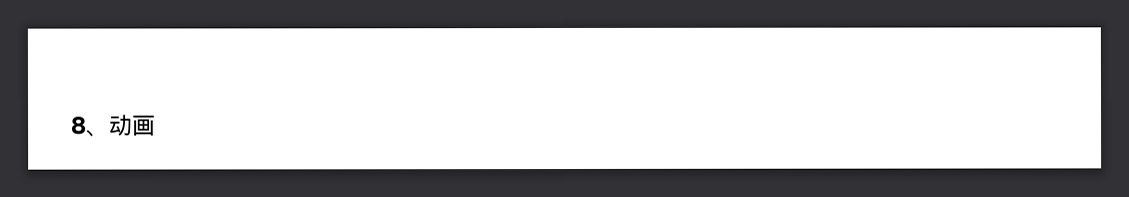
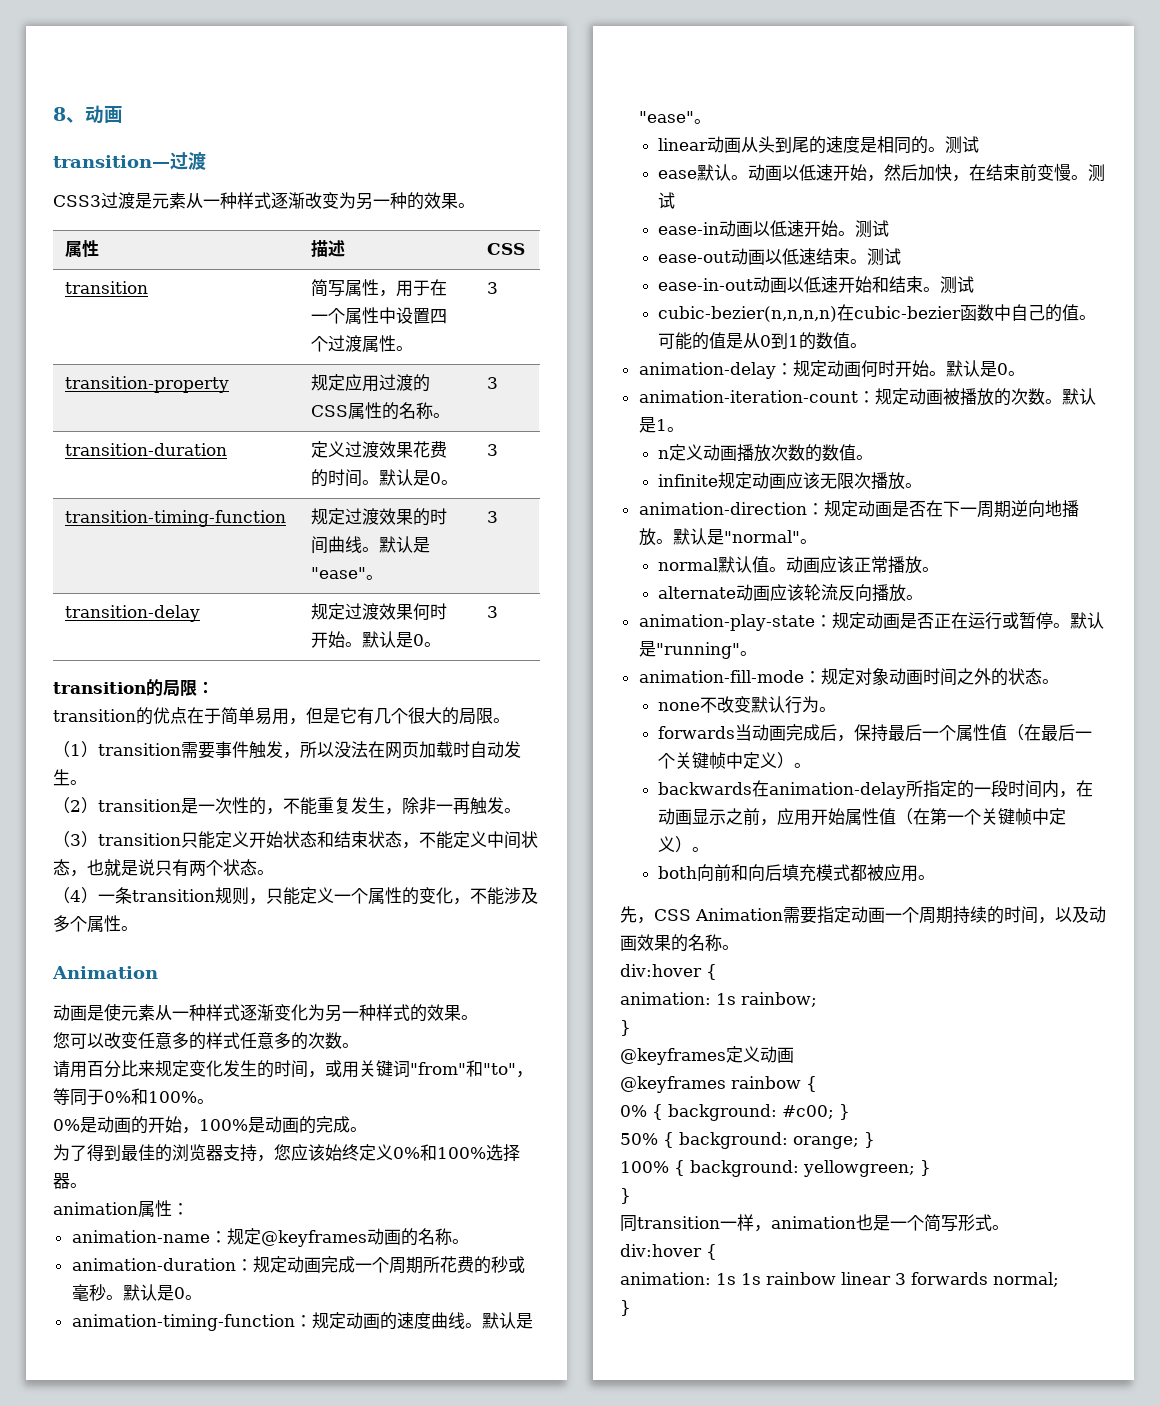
(156, 126) none -> [53,152,206,170] [53,192,475,210] [65,240,100,257] [311,240,346,257] [487,243,526,255] [65,281,149,294] [311,279,448,297] [311,307,448,324] [311,335,414,352] [487,282,499,294] [65,376,230,393] [311,374,431,392] [311,402,451,420] [487,377,499,389] [65,443,228,456] [311,441,448,458] [311,469,459,487] [487,444,499,456] [65,510,287,527] [311,508,448,526] [311,536,431,554] [311,567,384,580] [487,511,499,523] [65,605,201,622] [311,603,448,620] [311,631,442,648] [487,606,499,618] [53,679,214,696] [53,707,510,725] [53,741,521,759] [53,769,87,786] [53,797,521,815] [53,831,538,849] [53,859,274,877] [53,887,538,905] [53,915,138,932] [52,966,158,979] [53,1003,478,1022] [53,1032,359,1050] [53,1060,533,1078] [53,1088,214,1106] [53,1116,367,1134] [53,1144,520,1162] [53,1173,87,1189] [53,1200,189,1217] [71,1228,469,1247] [71,1256,525,1274] [71,1284,202,1301] [71,1312,533,1331] [638,111,711,124] [658,136,980,154] [658,163,1106,182] [658,192,676,209] [658,220,890,238] [658,248,902,266] [658,276,975,294] [658,304,1097,322] [658,332,868,350] [638,360,1025,379] [638,388,1096,406] [638,417,684,433] [658,444,874,462] [658,472,923,490] [638,500,1079,518] [638,528,817,546] [658,556,940,574] [658,584,924,602] [638,612,1104,631] [638,641,757,659] [638,668,1059,686] [658,696,837,714] [658,724,1093,742] [658,752,812,769] [658,780,1094,799] [658,808,1067,826] [658,836,710,853] [658,864,936,882] [620,906,1106,924] [620,934,739,952] [620,964,717,980] [620,992,817,1007] [620,1020,631,1036] [620,1046,794,1065] [620,1076,817,1093] [620,1104,850,1121] [620,1132,875,1149] [620,1160,931,1177] [620,1188,631,1204] [620,1214,1009,1232] [620,1244,717,1260] [620,1272,1059,1287] [620,1300,631,1316] // transition—过渡 // CSS3过渡是元素从一种样式逐渐改变为另一种的效果。 // 属性 | 描述 | CSS // transition | 简写属性，用于在一个属性中设置四个过渡属性。 | 3 // transition-property | 规定应用过渡的CSS属性的名称。 | 3 // transition-duration | 定义过渡效果花费的时间。默认是0。 | 3 // transition-timing-function | 规定过渡效果的时间曲线。默认是"ease"。 | 3 // transition-delay | 规定过渡效果何时开始。默认是0。 | 3 // transition的局限： // transition的优点在于简单易用，但是它有几个很大的局限。 // （1）transition需要事件触发，所以没法在网页加载时自动发生。 // （2）transition是一次性的，不能重复发生，除非一再触发。 // （3）transition只能定义开始状态和结束状态，不能定义中间状态，也就是说只有两个状态。 // （4）一条transition规则，只能定义一个属性的变化，不能涉及多个属性。 // Animation // 动画是使元素从一种样式逐渐变化为另一种样式的效果。 // 您可以改变任意多的样式任意多的次数。 // 请用百分比来规定变化发生的时间，或用关键词"from"和"to"，等同于0%和100%。 // 0%是动画的开始，100%是动画的完成。 // 为了得到最佳的浏览器支持，您应该始终定义0%和100%选择器。 // animation属性： // animation-name：规定@keyframes动画的名称。 // animation-duration：规定动画完成一个周期所花费的秒或毫秒。默认是0。 // animation-timing-function：规定动画的速度曲线。默认是"ease"。 // linear动画从头到尾的速度是相同的。测试 // ease默认。动画以低速开始，然后加快，在结束前变慢。测试 // ease-in动画以低速开始。测试 // ease-out动画以低速结束。测试 // ease-in-out动画以低速开始和结束。测试 // cubic-bezier(n,n,n,n)在cubic-bezier函数中自己的值。可能的值是从0到1的数值。 // animation-delay：规定动画何时开始。默认是0。 // animation-iteration-count：规定动画被播放的次数。默认是1。 // n定义动画播放次数的数值。 // infinite规定动画应该无限次播放。 // animation-direction：规定动画是否在下一周期逆向地播放。默认是"normal"。 // normal默认值。动画应该正常播放。 // alternate动画应该轮流反向播放。 // animation-play-state：规定动画是否正在运行或暂停。默认是"running"。 // animation-fill-mode：规定对象动画时间之外的状态。 // none不改变默认行为。 // forwards当动画完成后，保持最后一个属性值（在最后一个关键帧中定义）。 // backwards在animation-delay所指定的一段时间内，在动画显示之前，应用开始属性值（在第一个关键帧中定义）。 // both向前和向后填充模式都被应用。 // 先，CSS Animation需要指定动画一个周期持续的时间，以及动画效果的名称。 // div:hover { // animation: 1s rainbow; // } // @keyframes定义动画 // @keyframes rainbow { // 0% { background: #c00; } // 50% { background: orange; } // 100% { background: yellowgreen; } // } // 同transition一样，animation也是一个简写形式。 // div:hover { // animation: 1s 1s rainbow linear 3 forwards normal; // }

